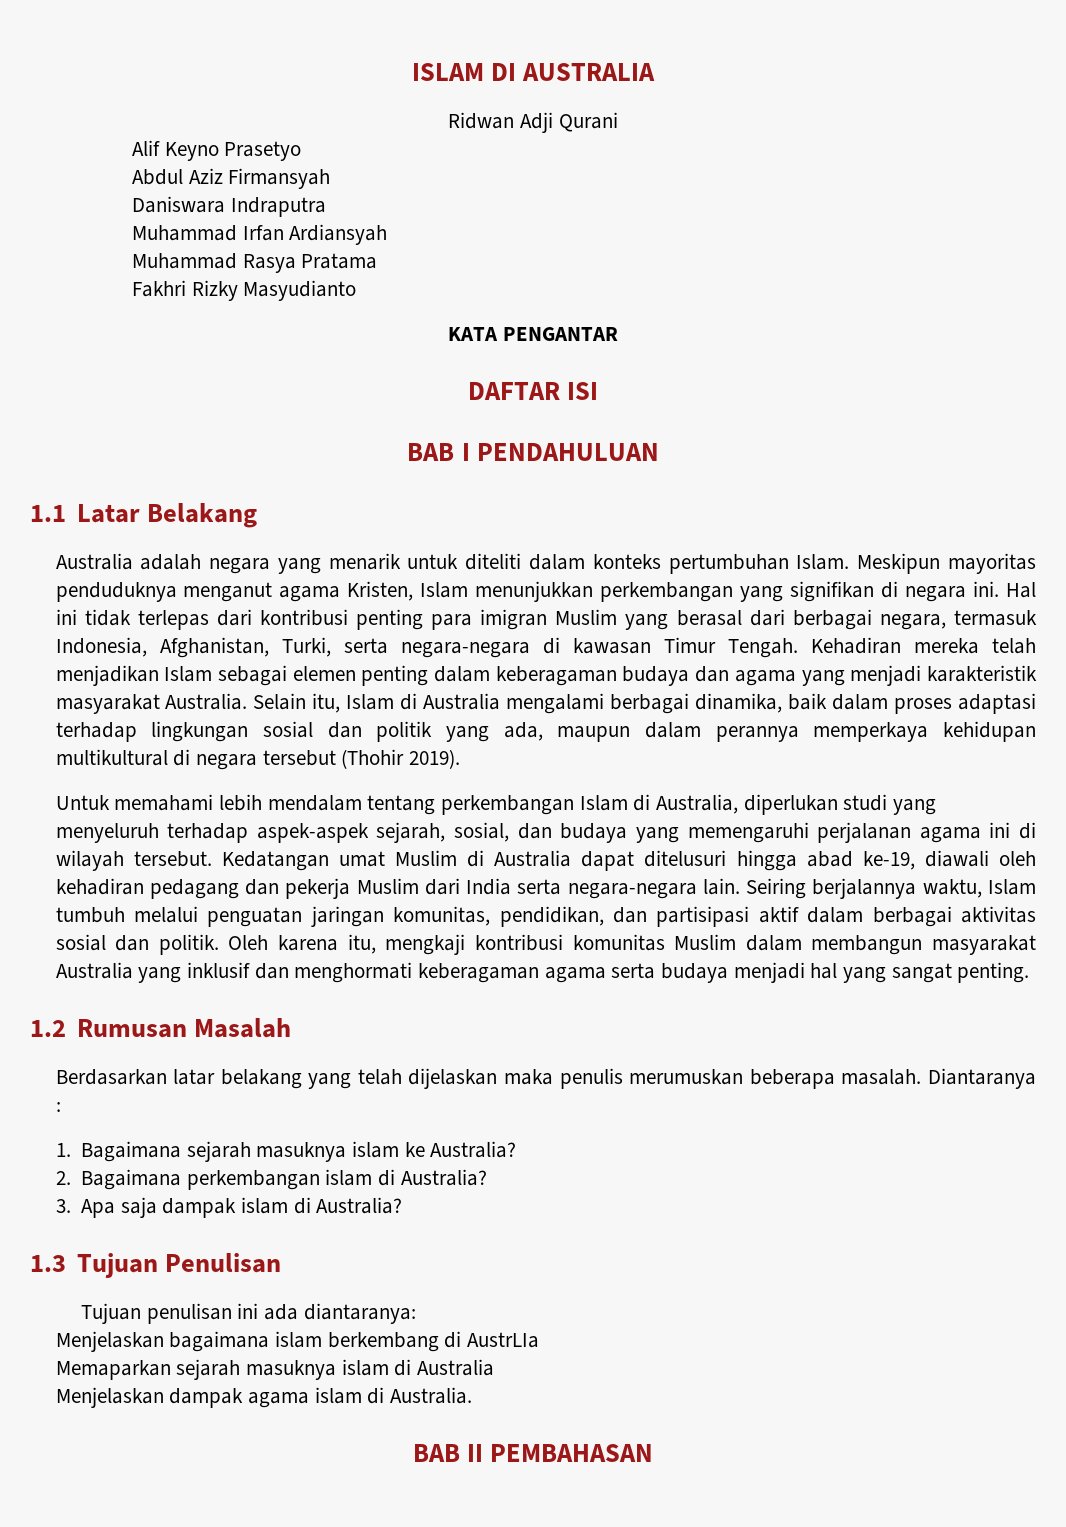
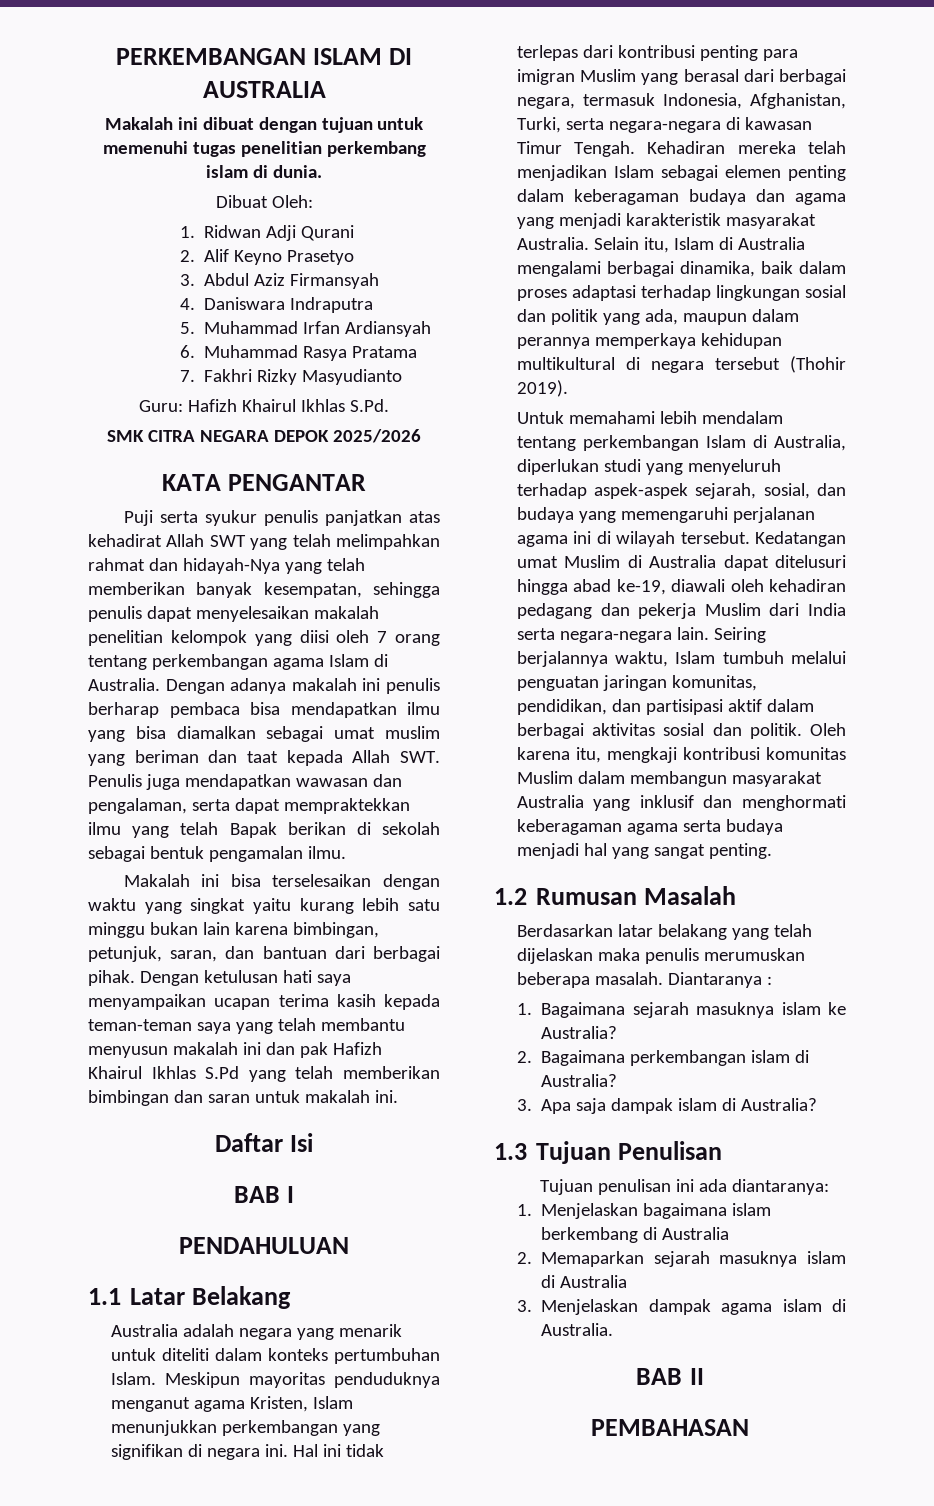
(411, 72) none -> [115,48,306,65] PERKEMBANGAN
(656, 72) none -> [104,117,424,133] [102,141,426,157] [206,165,322,178] [215,195,313,208] [179,226,195,238] Makalah ini dibuat dengan tujuan untuk memenuhi tugas penelitian perkembang islam di dunia. // Dibuat Oleh: // 1.
(618, 122) none -> [179,250,195,262] 2.
(302, 151) none -> [179,274,195,286] 3.
(331, 178) none -> [179,298,195,310] 4.
(326, 207) none -> [179,322,195,334] 5.
(388, 234) none -> [179,345,195,358] 6.
(378, 261) none -> [179,370,195,382] 7.
[448,327,618,341] [467,382,599,400] KATA PENGANTAR // DAFTAR ISI -> [139,399,389,412] [107,429,421,443] [161,474,367,491] [123,510,441,526] [88,534,440,550] [88,558,365,574] [88,582,440,598] [88,606,379,622] [88,630,440,646] [88,654,388,670] [88,678,440,694] [88,702,440,718] [88,726,440,742] [88,750,441,766] [88,774,402,790] [88,798,410,814] [88,822,441,838] [88,846,346,862] [123,874,440,890] [88,898,441,914] [88,922,379,938] [88,946,440,962] [88,970,351,986] [88,994,440,1010] [88,1018,405,1034] [88,1042,382,1058] [88,1066,440,1082] [88,1090,398,1106] [214,1133,314,1152] Guru: Hafizh Khairul Ikhlas S.Pd. // SMK CITRA NEGARA DEPOK 2025/2026 // KATA PENGANTAR // Puji serta syukur penulis panjatkan atas kehadirat Allah SWT yang telah melimpahkan rahmat dan hidayah-Nya yang telah memberikan banyak kesempatan, sehingga penulis dapat menyelesaikan makalah penelitian kelompok yang diisi oleh 7 orang tentang perkembangan agama Islam di Australia. Dengan adanya makalah ini penulis berharap pembaca bisa mendapatkan ilmu yang bisa diamalkan sebagai umat muslim yang beriman dan taat kepada Allah SWT. Penulis juga mendapatkan wawasan dan pengalaman, serta dapat mempraktekkan ilmu yang telah Bapak berikan di sekolah sebagai bentuk pengamalan ilmu. // Makalah ini bisa terselesaikan dengan waktu yang singkat yaitu kurang lebih satu minggu bukan lain karena bimbingan, petunjuk, saran, dan bantuan dari berbagai pihak. Dengan ketulusan hati saya menyampaikan ucapan terima kasih kepada teman-teman saya yang telah membantu menyusun makalah ini dan pak Hafizh Khairul Ikhlas S.Pd yang telah memberikan bimbingan dan saran untuk makalah ini. // Daftar Isi
(470, 452) none -> (295, 1194) //
(416, 1313) none -> [516,1204,532,1216] 1.
[466,1332,539,1348] AustrLIa // -> [662,1227,730,1240] [516,1252,532,1264] Australia // 2.
(494, 1367) none -> [516,1300,532,1312] 3.
(483, 1453) none -> (704, 1376) //

